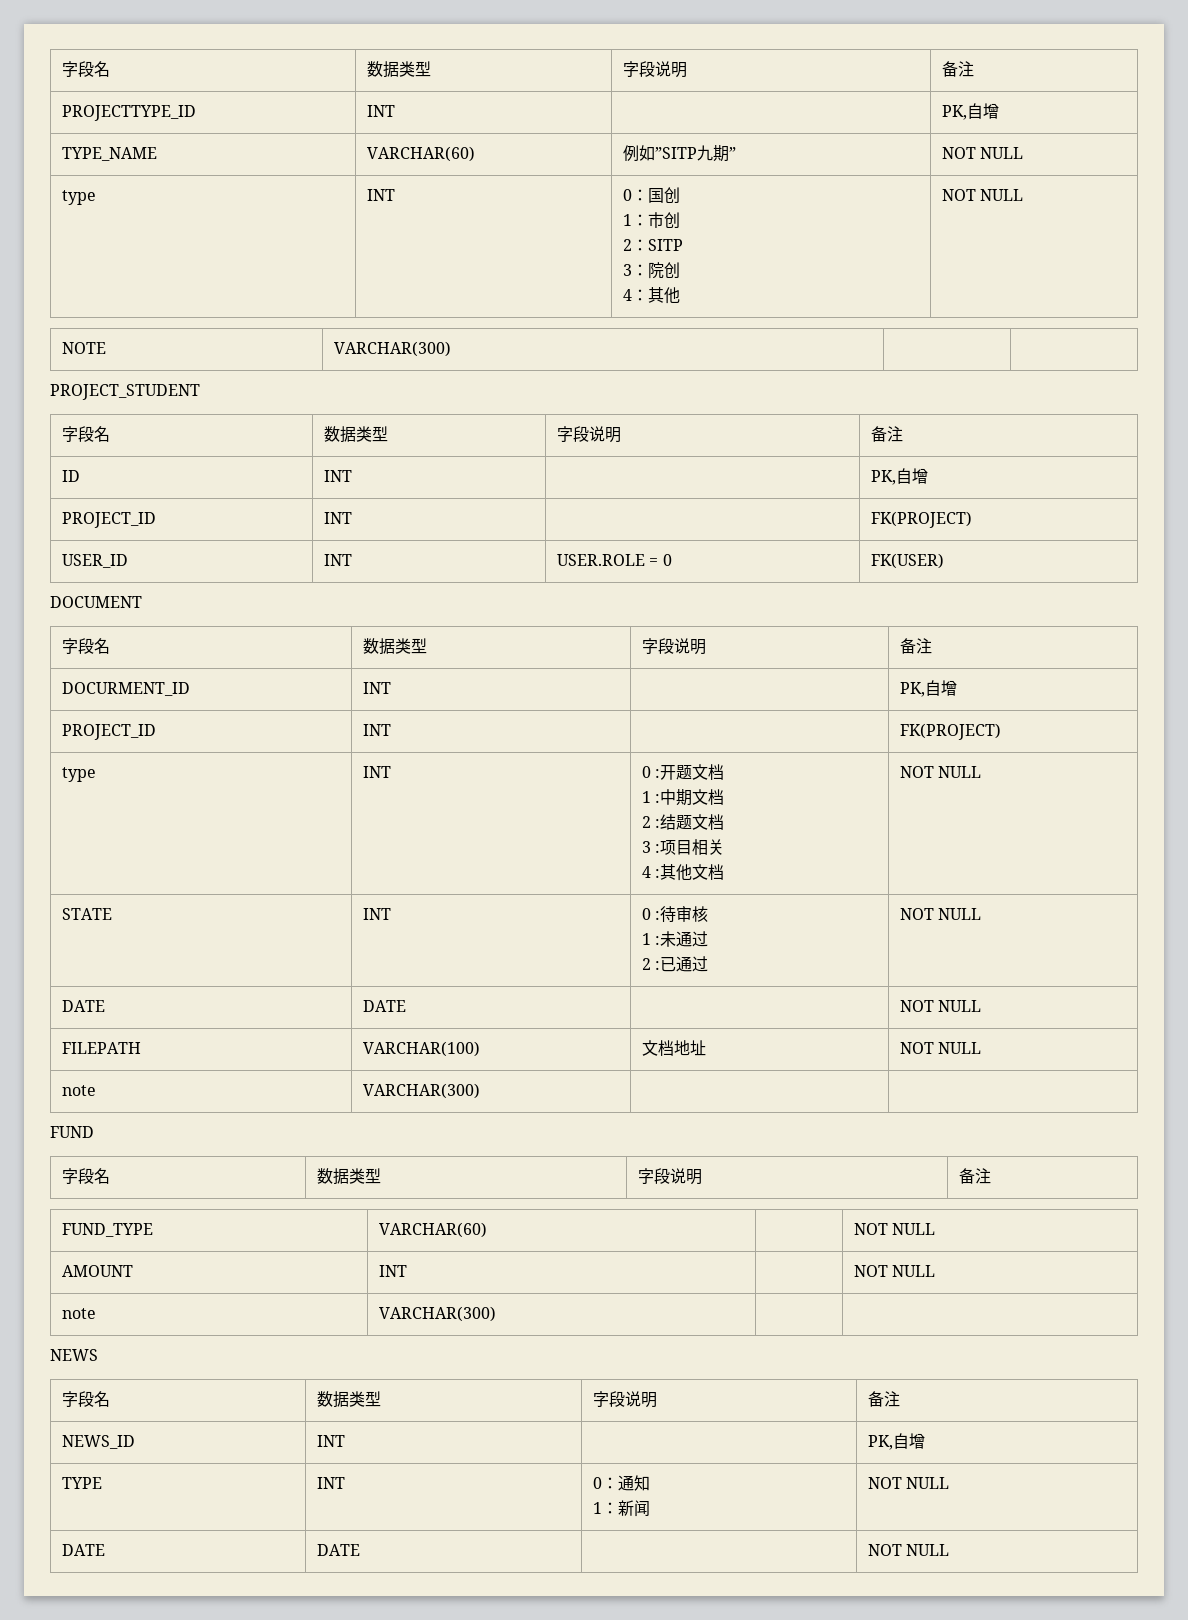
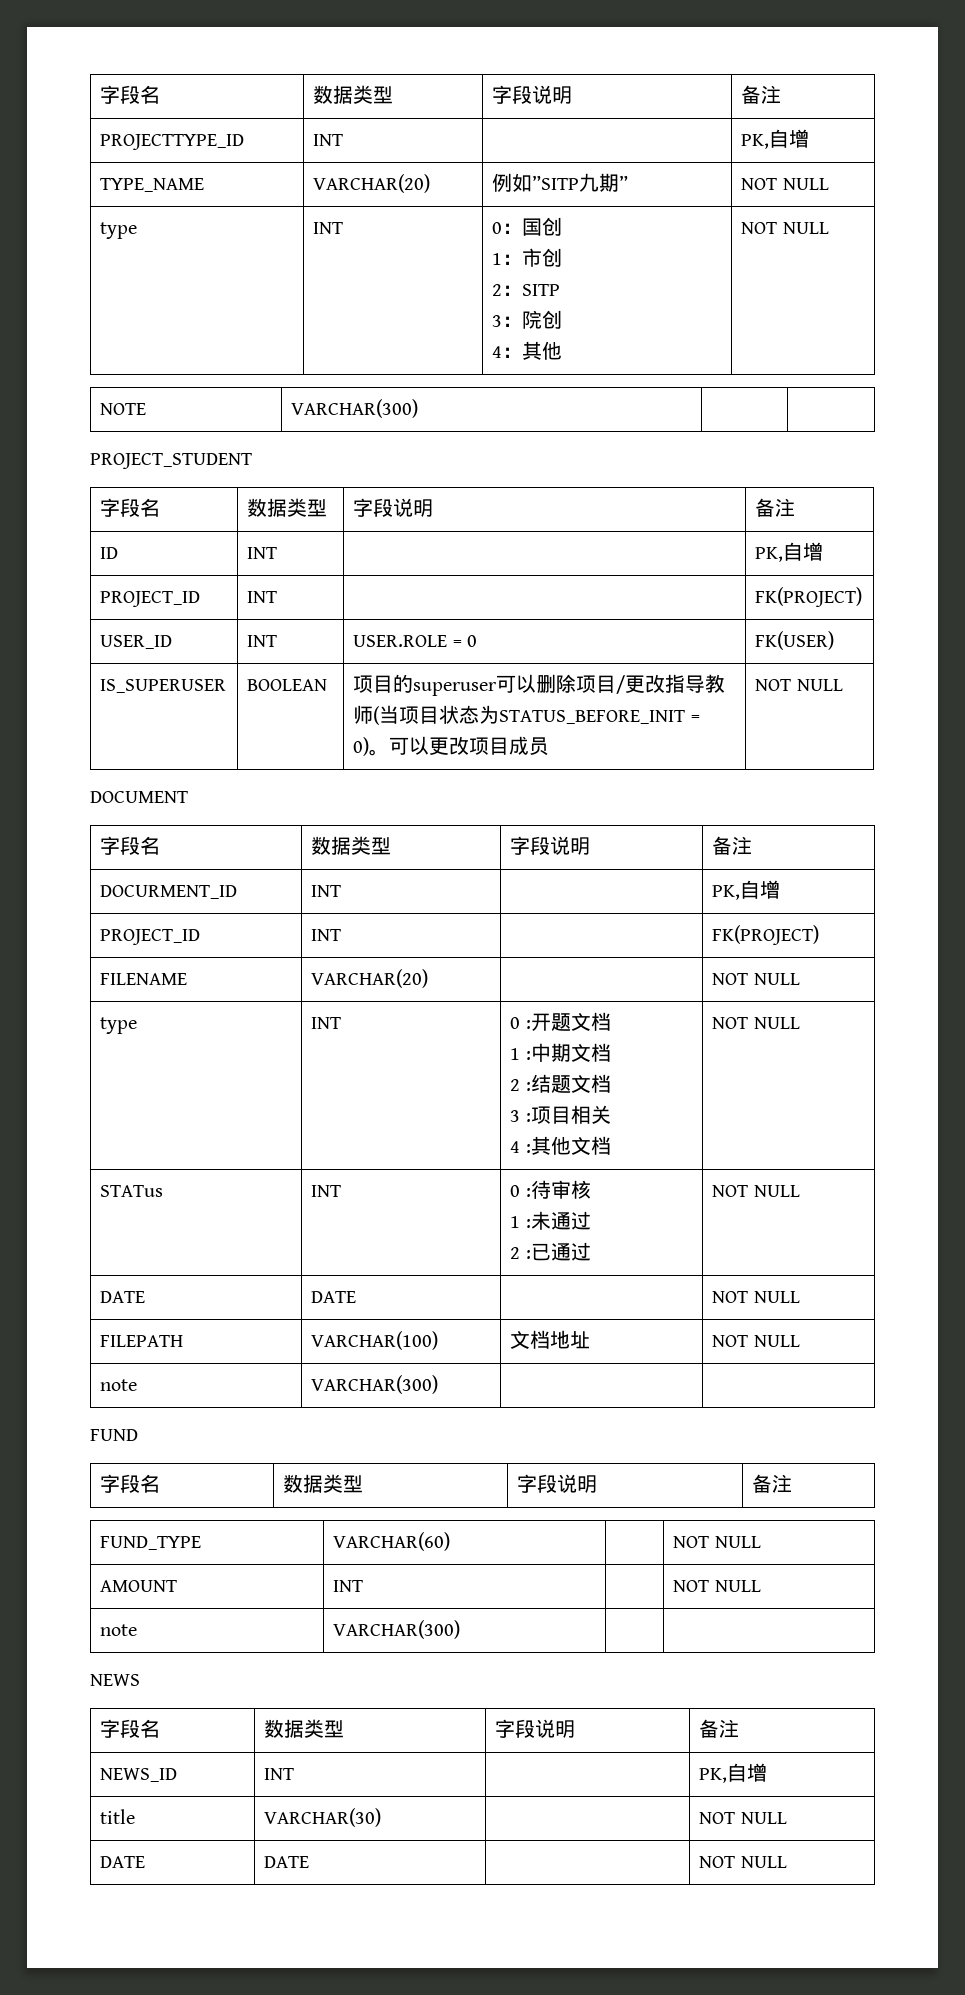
[367,146,476,162] VARCHAR(60) -> [313,174,431,193] VARCHAR(20)
(945, 561) none -> [100,679,227,693] [247,679,328,691] [353,674,726,696] [353,705,700,725] [353,736,550,756] [755,679,843,691] // IS_SUPERUSER | BOOLEAN | 项目的superuser可以删除项目/更改指导教师(当项目状态为STATUS_BEFORE_INIT = 0)。可以更改项目成员 | NOT NULL
(1002, 731) none -> [100,973,188,985] [311,969,429,988] [712,973,800,985] // FILENAME | VARCHAR(20) | | NOT NULL
[62,908,113,920] STATE -> [100,1185,164,1197] STATus
[62,1477,103,1489] [317,1477,346,1489] [593,1475,651,1491] [593,1500,651,1517] TYPE | INT | 0：通知 // 1：新闻 -> [100,1809,136,1824] [264,1808,382,1827] title | VARCHAR(30) |

